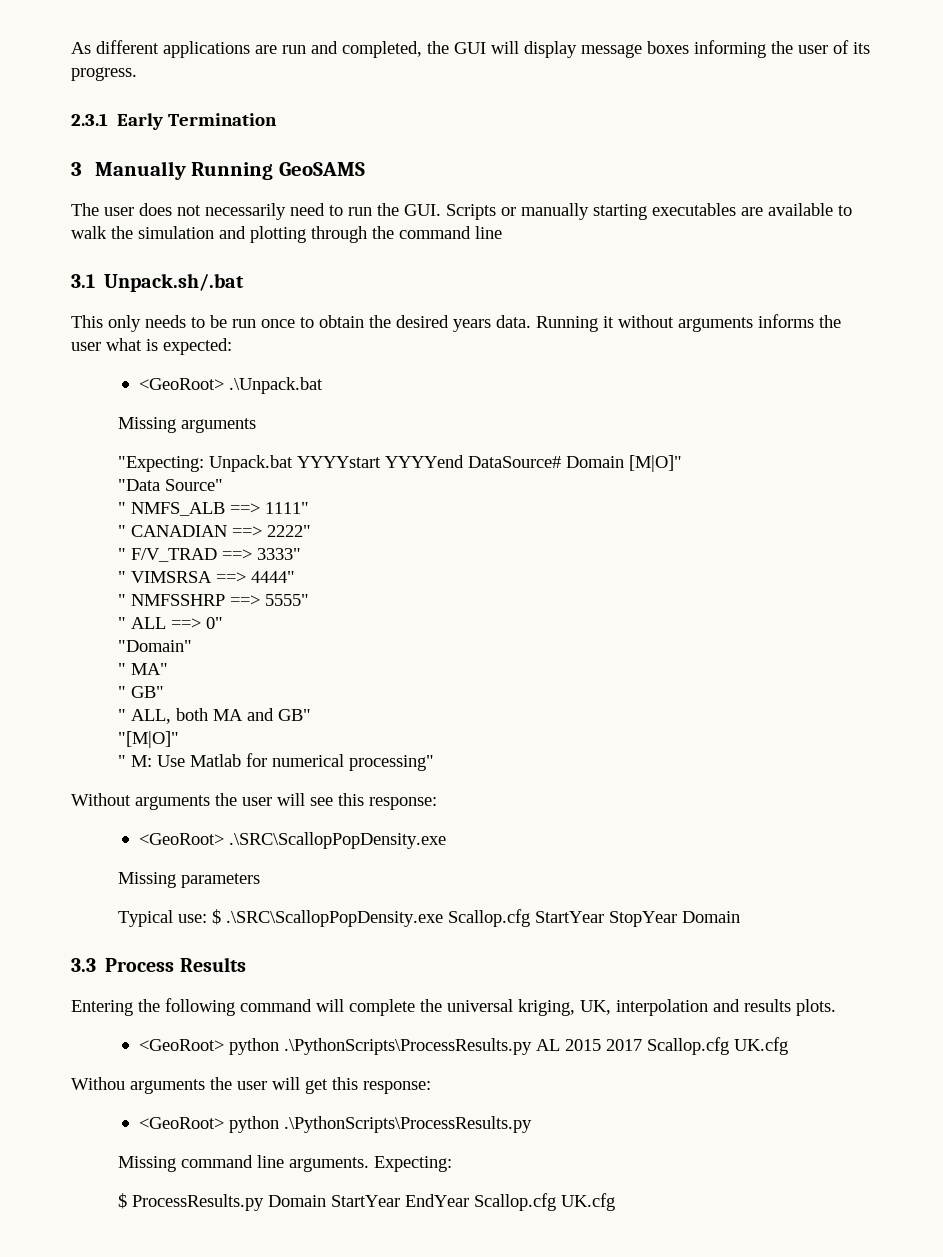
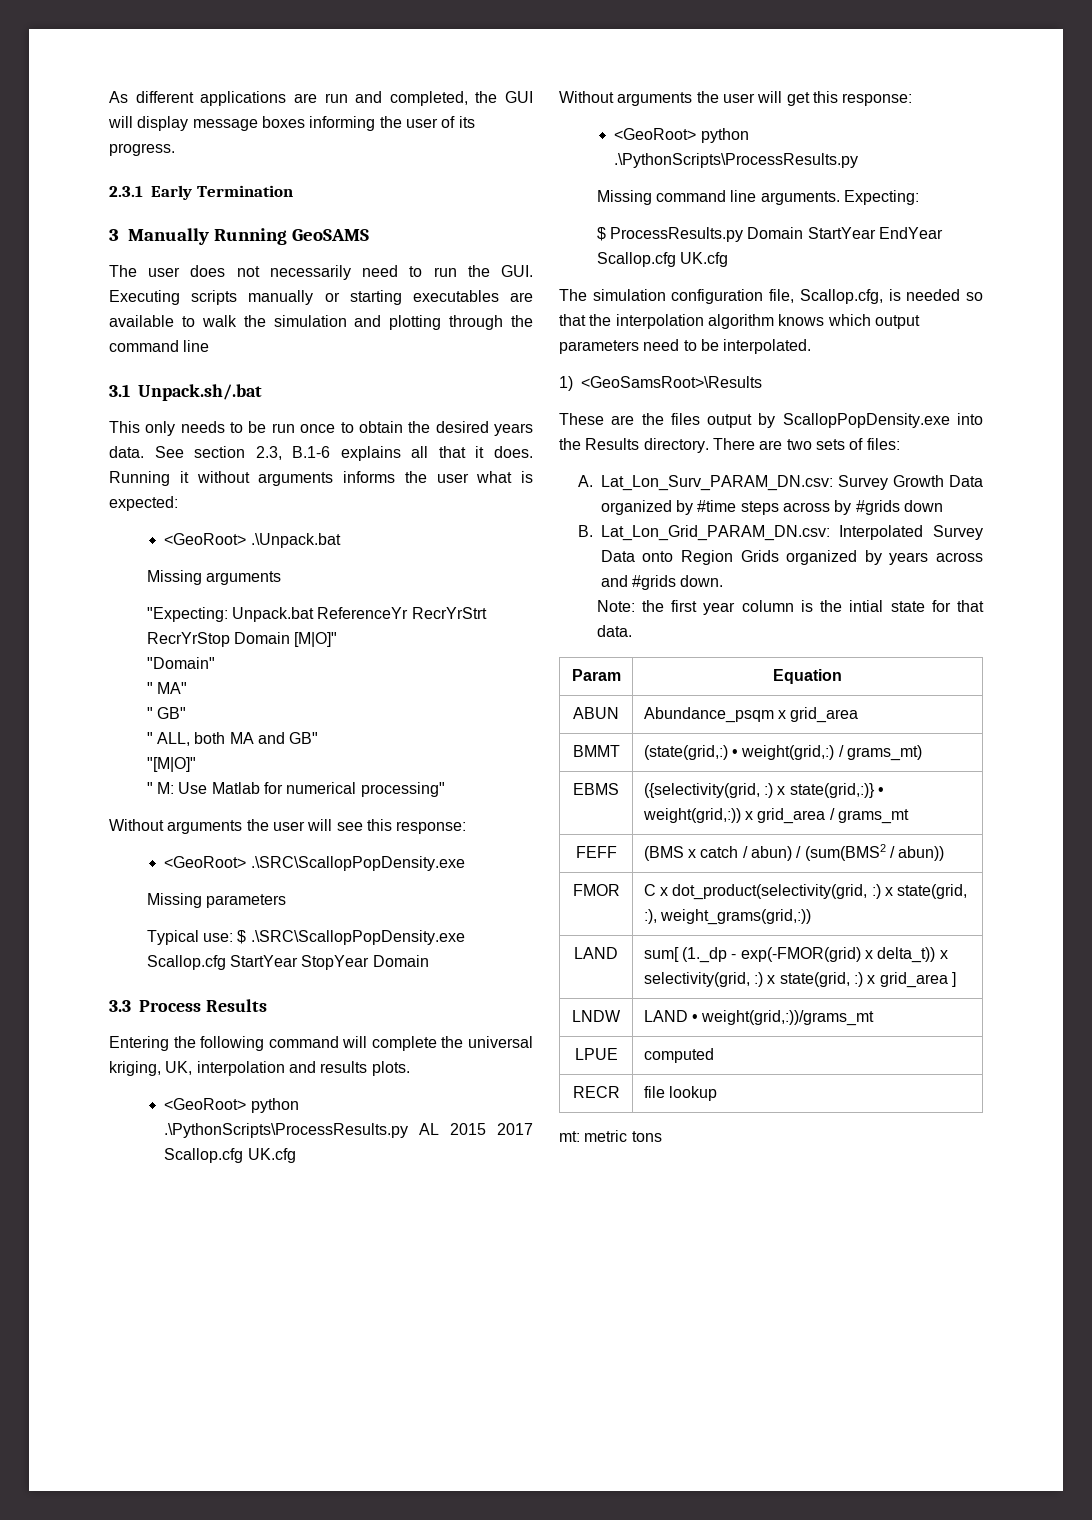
[446,203,589,220] Scripts or manually -> [109,290,340,305] Executing scripts manually or
(531, 321) none -> [154,446,533,461] See section 2.3, B.1-6 explains all that it does.
[297,455,562,468] YYYYstart YYYYend DataSource# -> [317,607,487,619] [146,632,230,647] ReferenceYr RecrYrStrt RecrYrStop
[118,479,224,491] [118,502,310,516] [118,525,312,537] [118,548,302,562] [118,571,296,583] [118,594,310,606] [118,617,224,629] // "Data Source" // " NMFS_ALB ==> 1111" // " CANADIAN ==> 2222" // " F/V_TRAD ==> 3333" // " VIMSRSA ==> 4444" // " NMFSSHRP ==> 5555" // " ALL ==> 0" -> (338, 639) none
[71,1077,125,1090] Withou -> [559,91,614,103] Without
(616, 1202) none -> [559,289,983,304] [559,314,920,329] [559,339,812,354] [559,376,762,391] [559,413,983,428] [559,438,900,453] [577,475,983,491] [600,500,944,515] [577,525,983,541] [600,550,983,565] [600,575,724,590] [596,600,984,615] [596,625,632,637] [571,669,621,681] [773,669,842,684] [573,707,619,719] [643,707,859,723] [572,745,620,757] [643,745,922,761] [573,783,619,795] [643,783,884,798] [642,808,909,824] [575,846,617,858] [643,844,945,861] [572,884,620,896] [643,884,968,900] [643,909,812,925] [574,947,618,959] [643,947,948,963] [643,972,956,988] [572,1010,621,1022] [643,1010,875,1026] [574,1048,618,1060] [643,1048,714,1063] [572,1086,620,1098] [643,1086,718,1101] [559,1130,662,1142] // The simulation configuration file, Scallop.cfg, is needed so that the interpolation algorithm knows which output parameters need to be interpolated. // 1) <GeoSamsRoot>\Results // These are the files output by ScallopPopDensity.exe into the Results directory. There are two sets of files: // A. Lat_Lon_Surv_PARAM_DN.csv: Survey Growth Data organized by #time steps across by #grids down // B. Lat_Lon_Grid_PARAM_DN.csv: Interpolated Survey Data onto Region Grids organized by years across and #grids down. // Note: the first year column is the intial state for that data. // Param | Equation // ABUN | Abundance_psqm x grid_area // BMMT | (state(grid,:) • weight(grid,:) / grams_mt) // EBMS | ({selectivity(grid, :) x state(grid,:)} • weight(grid,:)) x grid_area / grams_mt // FEFF | (BMS x catch / abun) / (sum(BMS2 / abun)) // FMOR | C x dot_product(selectivity(grid, :) x state(grid, :), weight_grams(grid,:)) // LAND | sum[ (1._dp - exp(-FMOR(grid) x delta_t)) x selectivity(grid, :) x state(grid, :) x grid_area ] // LNDW | LAND • weight(grid,:))/grams_mt // LPUE | computed // RECR | file lookup // mt: metric tons

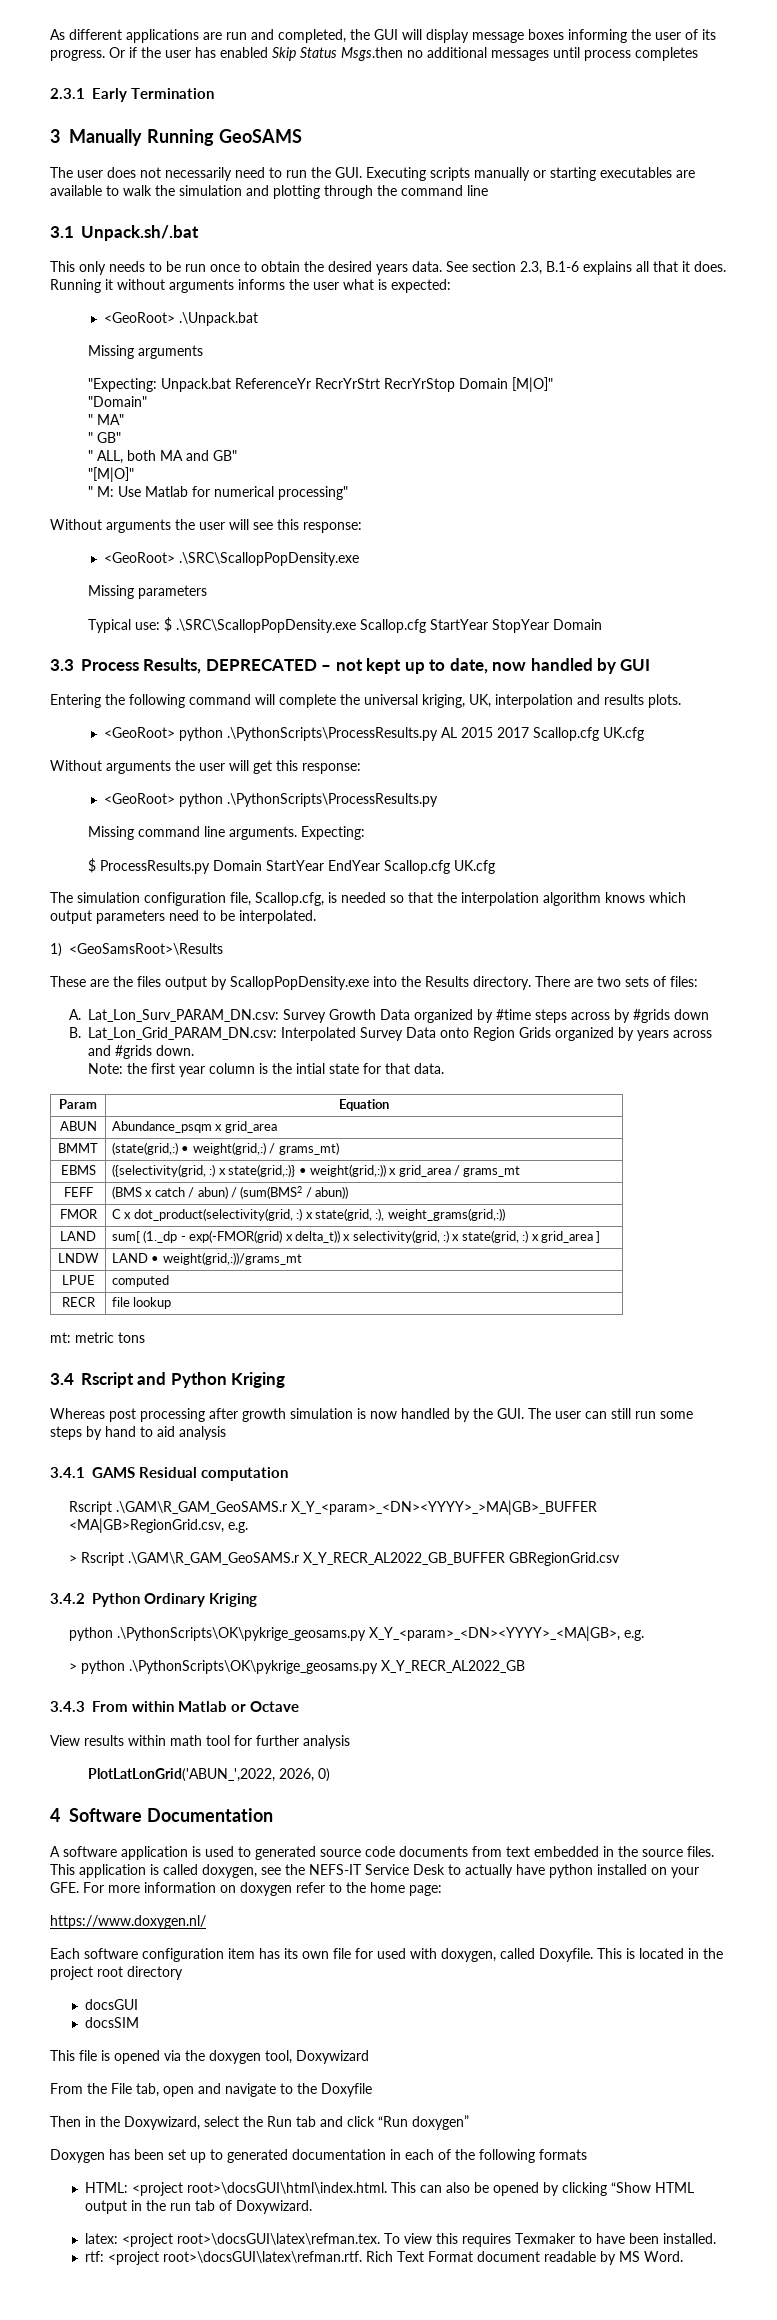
(175, 149) none -> [109,47,698,61] Or if the user has enabled Skip Status Msgs.then no additional messages until process completes
[205,999,267,1012] Results -> [143,658,651,674] Results, DEPRECATED – not kept up to date, now handled by GUI
(662, 1136) none -> [50,1372,286,1388] [50,1408,693,1422] [50,1426,226,1440] [50,1467,289,1481] [69,1500,598,1515] [69,1518,249,1533] [69,1552,621,1566] [50,1593,258,1607] [69,1626,645,1641] [69,1660,526,1674] [50,1701,300,1712] [50,1735,350,1749] [88,1768,331,1782] [50,1808,273,1822] [50,1846,714,1860] [50,1864,699,1878] [50,1882,442,1896] [50,1915,206,1929] [50,1948,723,1962] [50,1966,183,1980] [84,1999,138,2010] [84,2017,139,2028] [50,2050,369,2064] [50,2083,372,2097] [50,2115,469,2130] [50,2149,587,2163] [84,2182,694,2196] [84,2200,312,2214] [84,2233,716,2247] [84,2251,683,2265] // 3.4 Rscript and Python Kriging // Whereas post processing after growth simulation is now handled by the GUI. The user can still run some steps by hand to aid analysis // 3.4.1 GAMS Residual computation // Rscript .\GAM\R_GAM_GeoSAMS.r X_Y_<param>_<DN><YYYY>_>MA|GB>_BUFFER <MA|GB>RegionGrid.csv, e.g. // > Rscript .\GAM\R_GAM_GeoSAMS.r X_Y_RECR_AL2022_GB_BUFFER GBRegionGrid.csv // 3.4.2 Python Ordinary Kriging // python .\PythonScripts\OK\pykrige_geosams.py X_Y_<param>_<DN><YYYY>_<MA|GB>, e.g. // > python .\PythonScripts\OK\pykrige_geosams.py X_Y_RECR_AL2022_GB // 3.4.3 From within Matlab or Octave // View results within math tool for further analysis // PlotLatLonGrid('ABUN_',2022, 2026, 0) // 4 Software Documentation // A software application is used to generated source code documents from text embedded in the source files. This application is called doxygen, see the NEFS-IT Service Desk to actually have python installed on your GFE. For more information on doxygen refer to the home page: // https://www.doxygen.nl/ // Each software configuration item has its own file for used with doxygen, called Doxyfile. This is located in the project root directory // docsGUI // docsSIM // This file is opened via the doxygen tool, Doxywizard // From the File tab, open and navigate to the Doxyfile // Then in the Doxywizard, select the Run tab and click “Run doxygen” // Doxygen has been set up to generated documentation in each of the following formats // HTML: <project root>\docsGUI\html\index.html. This can also be opened by clicking “Show HTML output in the run tab of Doxywizard. // latex: <project root>\docsGUI\latex\refman.tex. To view this requires Texmaker to have been installed. // rtf: <project root>\docsGUI\latex\refman.rtf. Rich Text Format document readable by MS Word.

